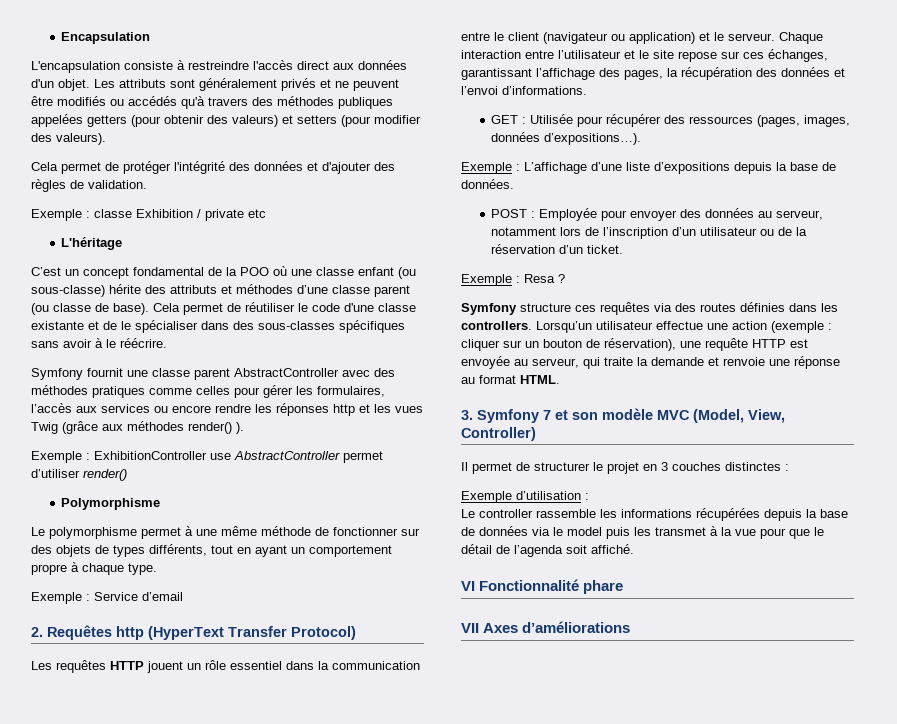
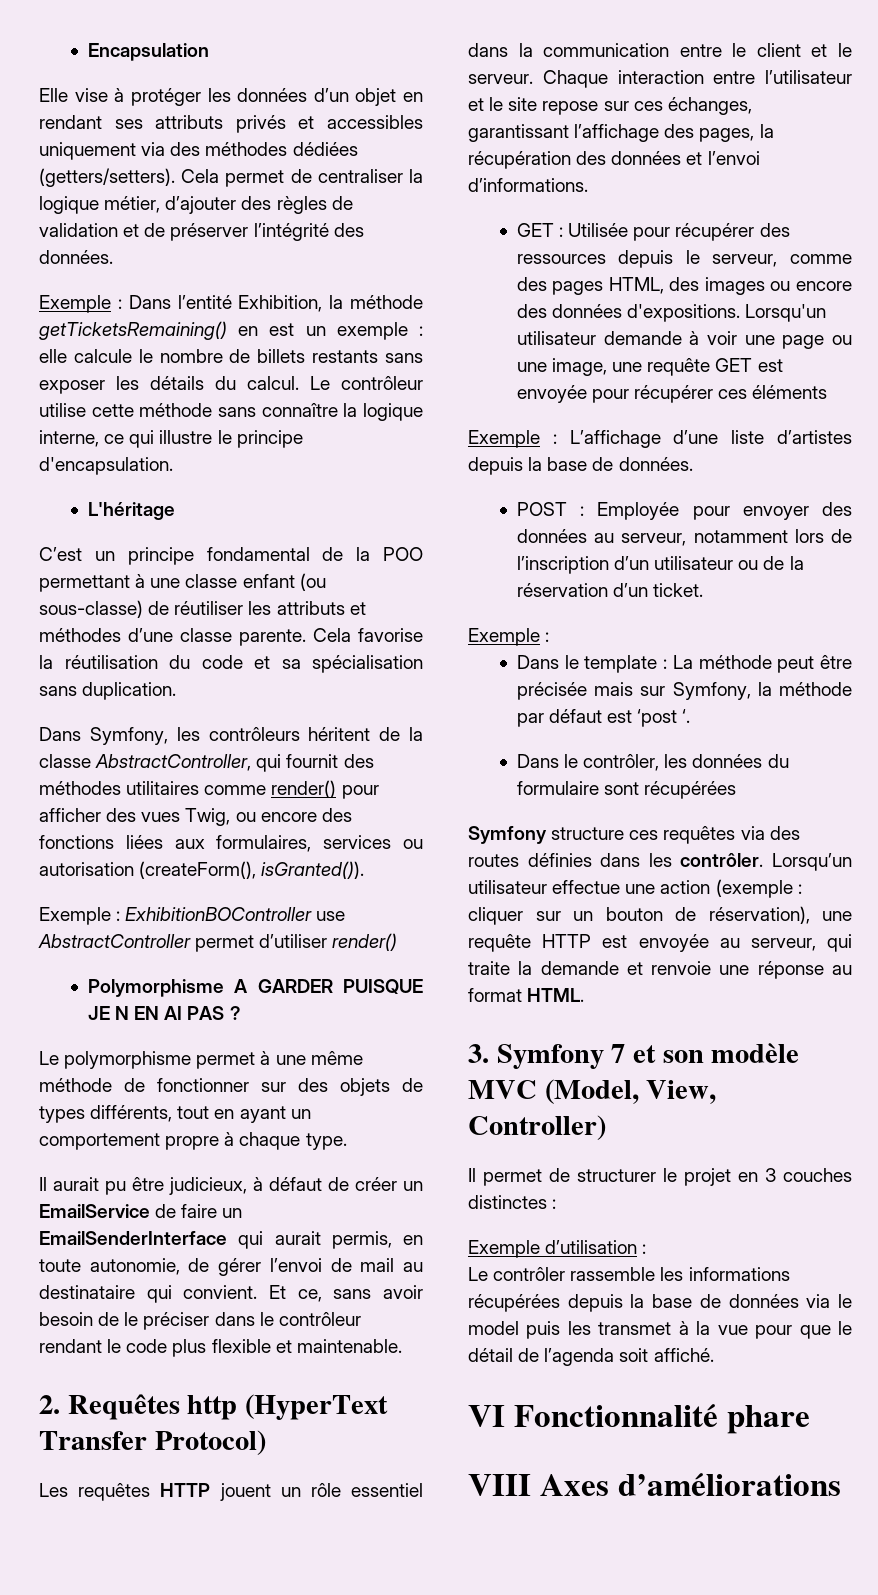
[31,60,407,73] [31,78,399,91] [31,96,393,109] [31,114,421,127] [31,133,106,145] [31,161,395,174] [31,179,147,192] [31,209,266,221] L'encapsulation consiste à restreindre l'accès direct aux données d'un objet. Les attributs sont généralement privés et ne peuvent être modifiés ou accédés qu'à travers des méthodes publiques appelées getters (pour obtenir des valeurs) et setters (pour modifier des valeurs). // Cela permet de protéger l'intégrité des données et d'ajouter des règles de validation. // Exemple : classe Exhibition / private etc -> [39,88,423,106] [39,115,424,133] [39,142,358,160] [39,168,423,187] [39,196,353,214] [39,223,364,241] [39,250,113,264] [39,295,423,313] [39,321,423,340] [39,349,423,363] [39,376,423,394] [39,403,424,421] [39,430,303,448] [39,457,173,475] Elle vise à protéger les données d’un objet en rendant ses attributs privés et accessibles uniquement via des méthodes dédiées (getters/setters). Cela permet de centraliser la logique métier, d’ajouter des règles de validation et de préserver l’intégrité des données. // Exemple : Dans l’entité Exhibition, la méthode getTicketsRemaining() en est un exemple : elle calcule le nombre de billets restants sans exposer les détails du calcul. Le contrôleur utilise cette méthode sans connaître la logique interne, ce qui illustre le principe d'encapsulation.
[83,267,129,279] concept -> [127,547,194,565] principe
[273,266,287,276] où -> [39,574,146,592] permettant à
[109,284,166,294] hérite des -> [148,601,272,615] de réutiliser les
[374,285,410,297] [31,302,416,315] [31,320,405,333] [31,338,167,348] [31,368,395,380] [31,385,385,398] [31,403,423,416] [31,421,244,434] [31,451,207,463] parent (ou classe de base). Cela permet de réutiliser le code d'une classe existante et de le spécialiser dans des sous-classes spécifiques sans avoir à le réécrire. // Symfony fournit une classe parent AbstractController avec des méthodes pratiques comme celles pour gérer les formulaires, l’accès aux services ou encore rendre les réponses http et les vues Twig (grâce aux méthodes render() ). // Exemple : ExhibitionController -> [239,628,423,646] [39,655,423,673] [39,682,177,700] [39,727,423,745] [39,754,374,772] [39,780,379,799] [39,808,352,826] [39,835,424,852] [39,861,365,879] [39,907,313,925] parente. Cela favorise la réutilisation du code et sa spécialisation sans duplication. // Dans Symfony, les contrôleurs héritent de la classe AbstractController, qui fournit des méthodes utilitaires comme render() pour afficher des vues Twig, ou encore des fonctions liées aux formulaires, services ou autorisation (createForm(), isGranted()). // Exemple : ExhibitionBOController
(161, 504) none -> [234,979,424,994] [87,1006,241,1020] A GARDER PUISQUE JE N EN AI PAS ?
[31,592,183,604] Exemple : Service d’email -> [39,1177,423,1195] [39,1204,243,1218] [39,1231,423,1249] [39,1258,424,1276] [39,1285,423,1303] [39,1312,361,1330] [39,1339,402,1357] Il aurait pu être judicieux, à défaut de créer un EmailService de faire un EmailSenderInterface qui aurait permis, en toute autonomie, de gérer l’envoi de mail au destinataire qui convient. Et ce, sans avoir besoin de le préciser dans le contrôleur rendant le code plus flexible et maintenable.
[543,32,695,44] (navigateur ou application) -> (801, 50) none
[757,115,851,127] [491,132,642,145] (pages, images, données d’expositions…). -> [618,250,852,268] [516,277,852,295] [516,304,827,322] [516,331,852,349] [516,358,783,376] [516,385,828,403] depuis le serveur, comme des pages HTML, des images ou encore des données d'expositions. Lorsqu'un utilisateur demande à voir une page ou une image, une requête GET est envoyée pour récupérer ces éléments
[654,162,730,174] d’expositions -> [777,430,852,444] d’artistes
[524,274,565,283] Resa ? -> [516,655,852,673] [516,682,852,700] [516,709,691,727] [516,754,789,771] [516,781,737,799] // Dans le template : La méthode peut être précisée mais sur Symfony, la méthode par défaut est ‘post ‘. // Dans le contrôler, les données du formulaire sont récupérées
[461,321,532,330] controllers. -> [680,853,764,867] contrôler.
[479,509,533,518] controller -> [493,1267,566,1281] contrôler
[461,623,479,633] VII -> [468,1474,531,1496] VIII

